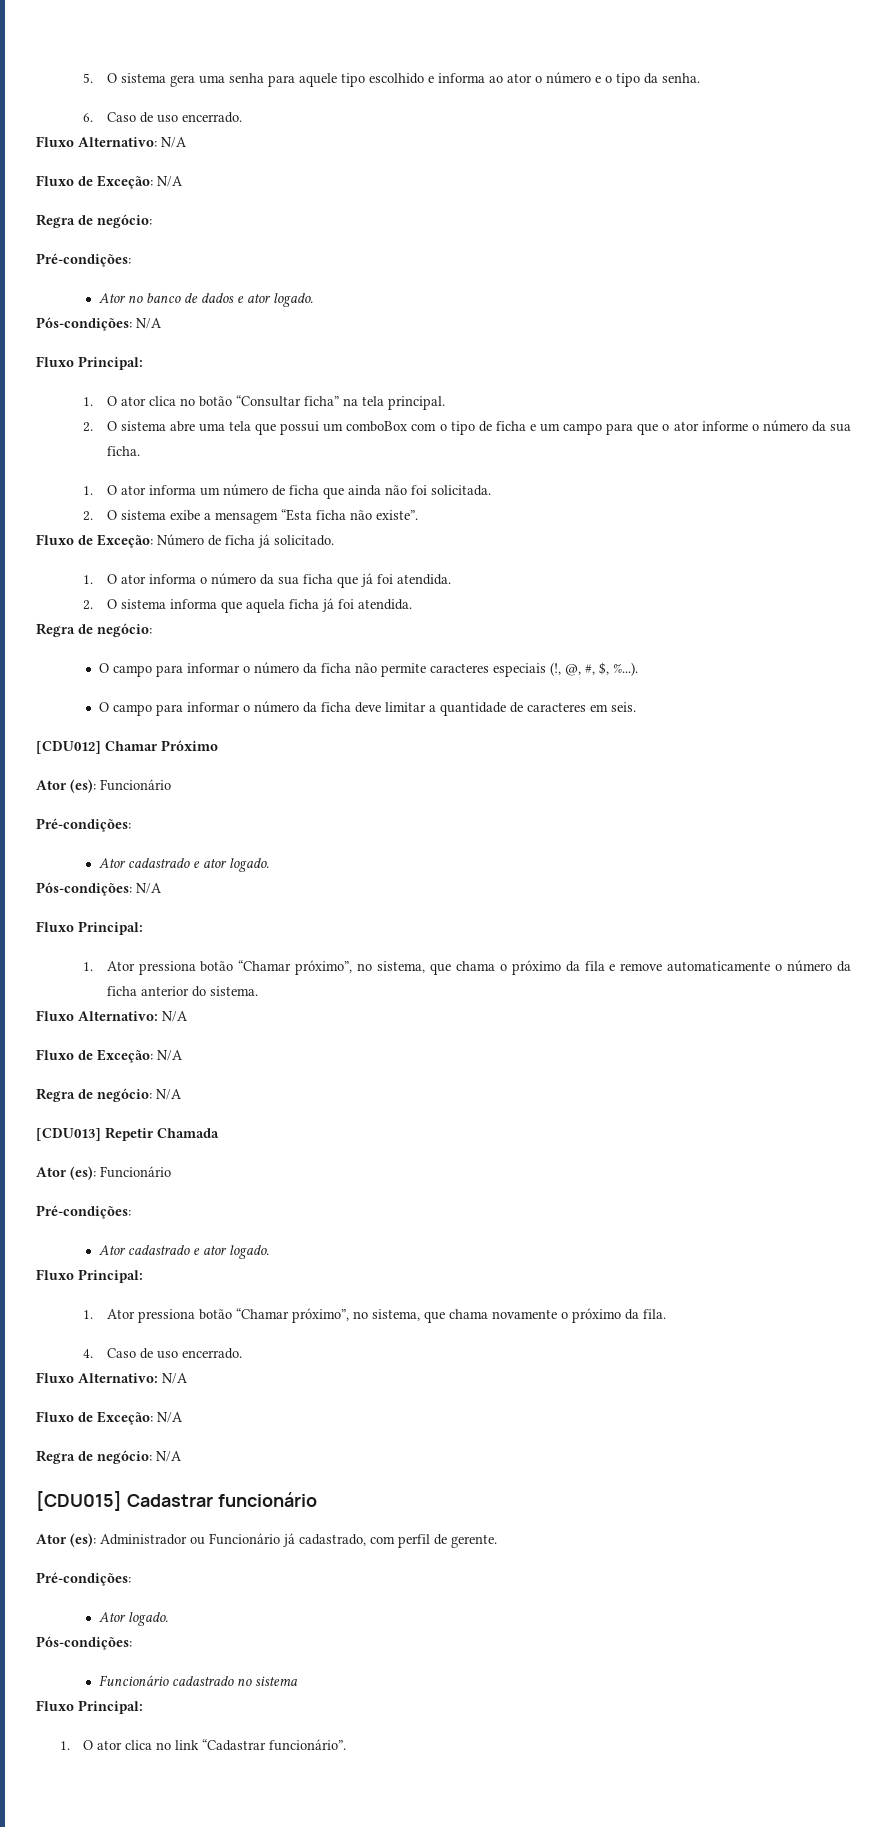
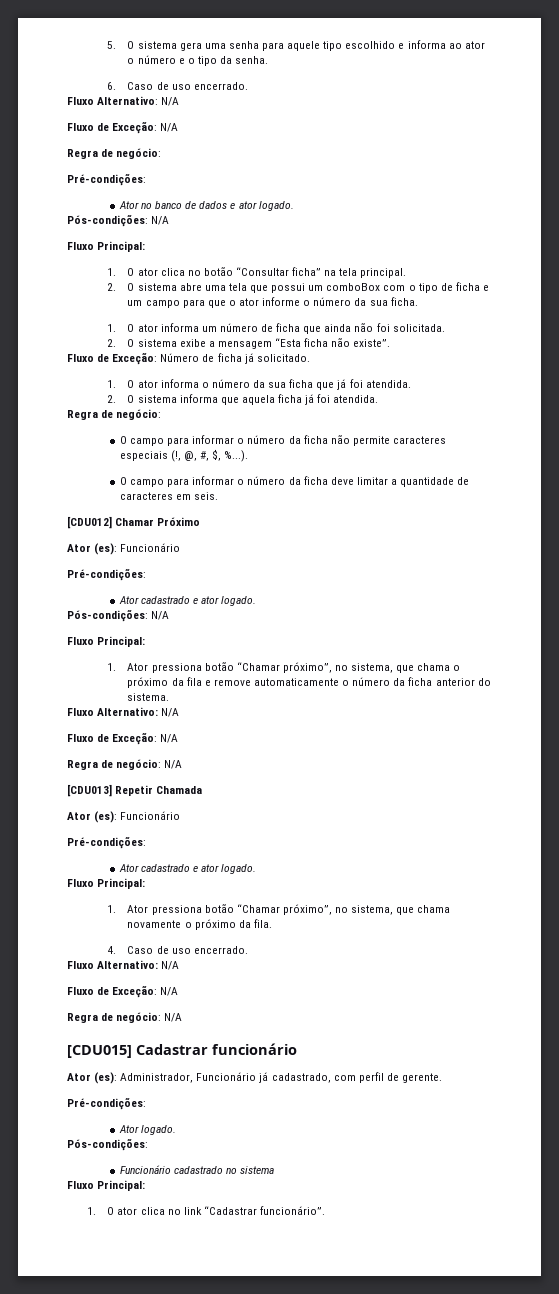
[100,1534,205,1545] Administrador ou -> [120,1073,194,1083] Administrador,

